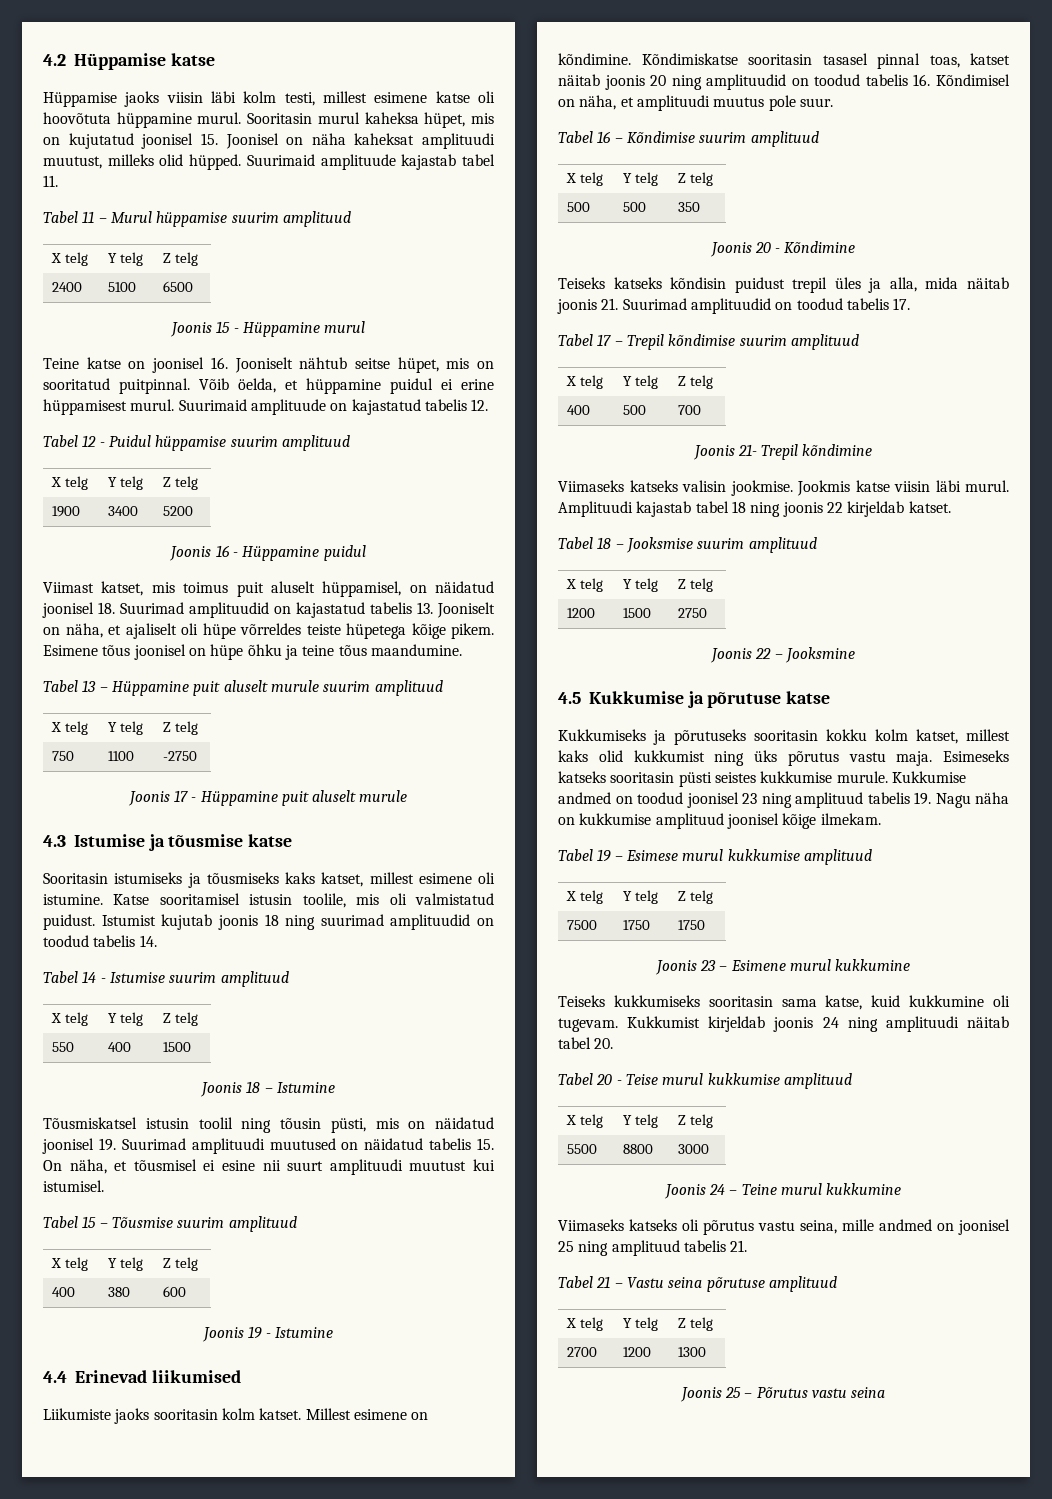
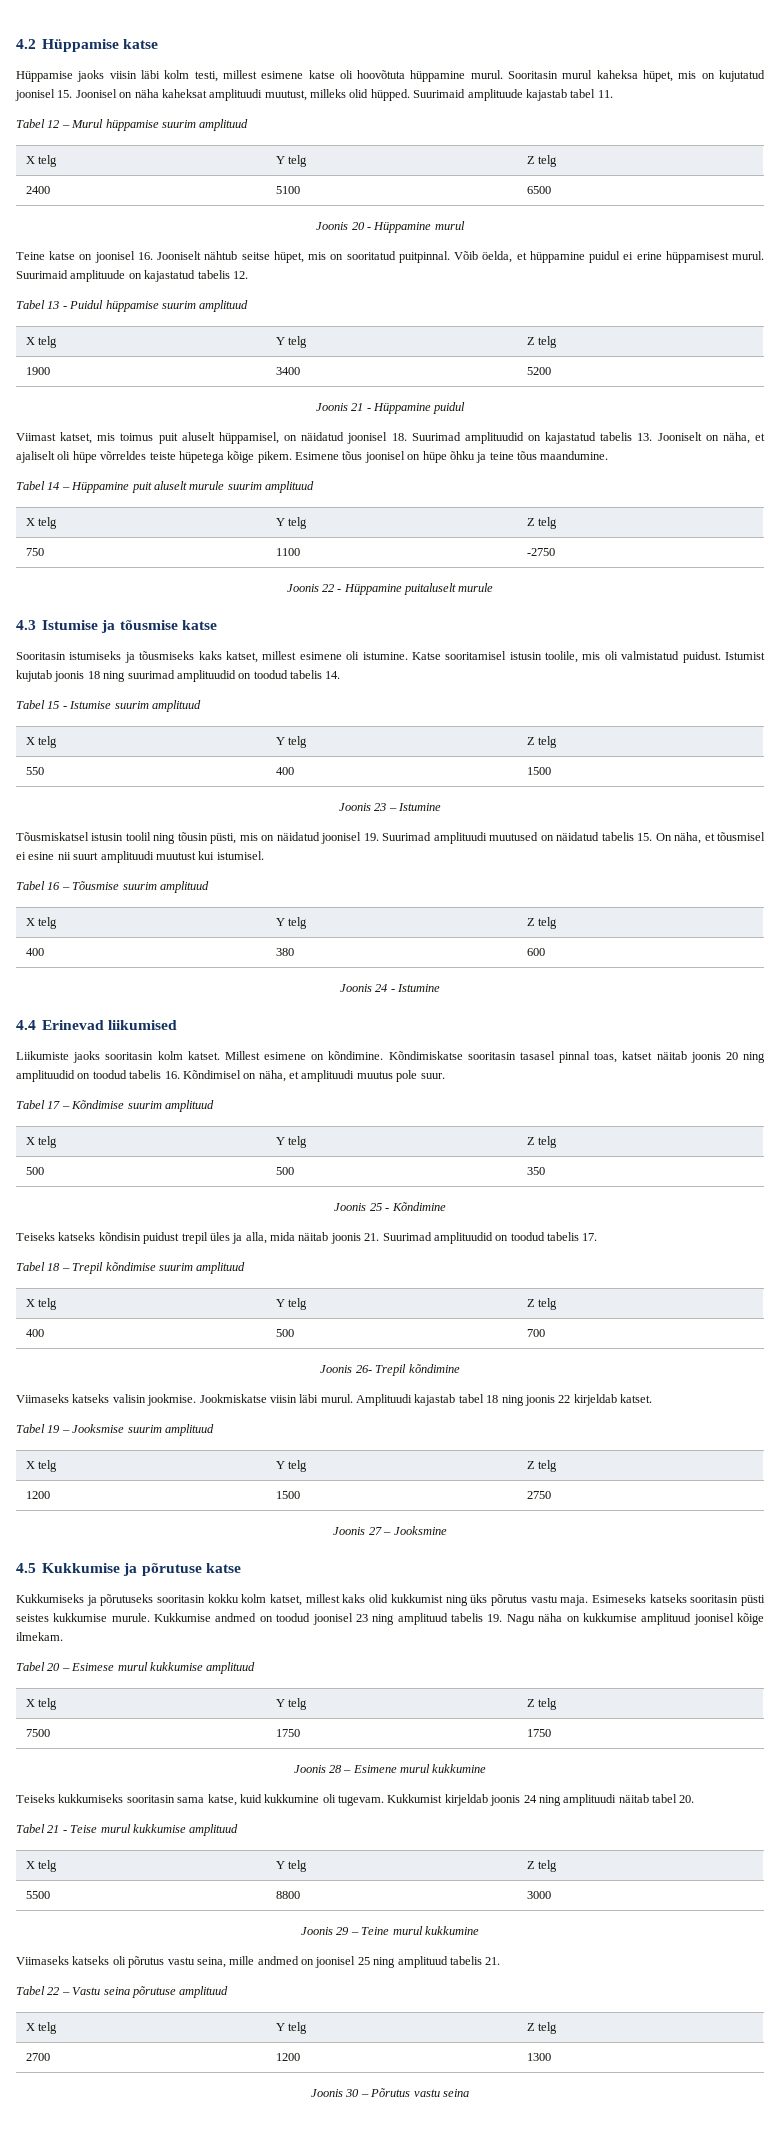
[82,211,95,223] 11 -> [47,120,60,128] 12
[216,321,231,333] 15 -> [351,222,365,230] 20
[82,435,97,447] 12 -> [47,301,60,309] 13
[215,545,230,557] 16 -> [351,403,364,411] 21
[82,680,97,692] 13 -> [47,482,60,490] 14
[173,790,357,806] 17 - Hüppamine puit aluselt -> [321,583,457,595] 22 - Hüppamine puitaluselt
[82,971,97,983] 14 -> [47,701,60,709] 15
[246,1081,261,1093] 18 -> [374,803,387,811] 23
[82,1216,97,1228] 15 -> [47,882,61,890] 16
[248,1326,263,1339] 19 -> [375,984,388,992] 24
[597,131,612,143] 16 -> [47,1101,61,1109] 17
[754,242,771,253] 20 -> [369,1203,382,1211] 25
[597,334,612,346] 17 -> [47,1263,61,1271] 18
[737,444,757,456] 21- -> [355,1365,372,1373] 26-
[797,480,890,496] Jookmis katse -> [199,1394,267,1403] Jookmiskatse
[597,537,612,549] 18 -> [47,1425,61,1433] 19
[755,648,772,659] 22 -> [368,1527,382,1535] 27
[597,849,612,862] 19 -> [47,1663,61,1671] 20
[700,960,717,971] 23 -> [328,1765,342,1773] 28
[596,1074,613,1085] 20 -> [47,1825,60,1833] 21
[709,1184,726,1195] 24 -> [336,1927,350,1935] 29
[596,1276,611,1288] 21 -> [47,1987,60,1995] 22
[725,1387,742,1398] 25 -> [345,2089,360,2097] 30

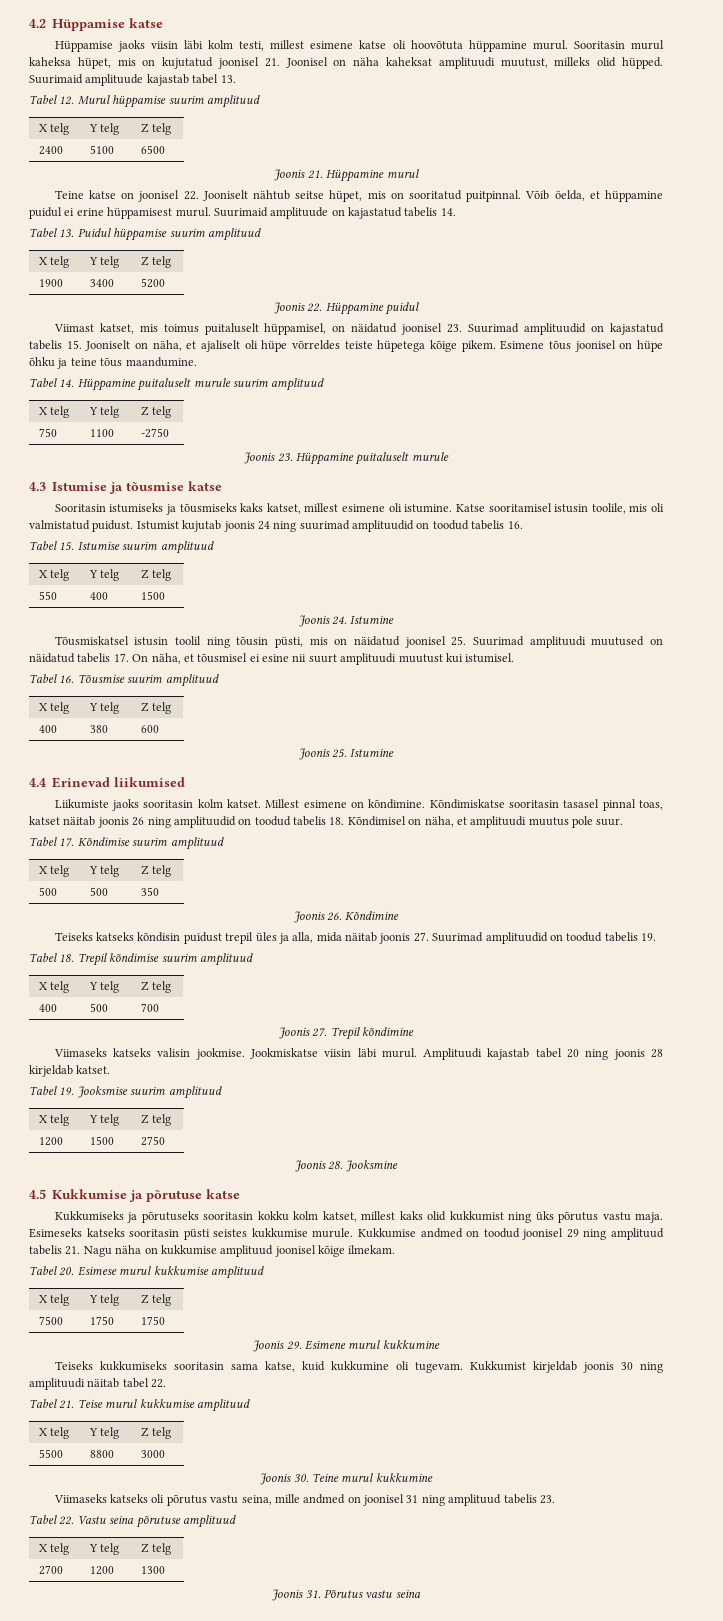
[57,90,73,98] 15. -> [264,58,280,67] 21.
[597,90,613,98] [16,119,70,128] 11. // Tabel 12 – -> [220,75,236,83] [29,95,75,105] 13. // Tabel 12.
[351,222,371,230] 20 - -> [307,170,323,179] 21.
[137,252,153,260] 16. -> [183,191,199,200] 22.
[232,271,248,279] [16,300,67,309] 12. // Tabel 13 - -> [440,208,456,216] [29,228,75,237] 14. // Tabel 13.
[351,403,371,411] 21 - -> [307,303,323,312] 22.
[158,432,215,444] puit aluselt -> [204,323,259,335] puitaluselt
[391,433,407,441] 18. -> [447,324,463,333] 23.
[637,433,653,441] 13. -> [66,340,82,349] 15.
[47,481,187,493] 14 – Hüppamine puit aluselt -> [59,378,192,391] 14. Hüppamine puitaluselt
[321,584,342,592] 22 - -> [277,453,293,462] 23.
[87,671,100,679] 18 -> [257,521,270,530] 24
[325,671,341,679] [16,700,67,709] 14. // Tabel 15 - -> [507,521,523,529] [29,541,75,551] 16. // Tabel 15.
[374,803,397,811] 23 – -> [332,616,347,625] 24.
[363,833,379,841] 19. -> [451,636,467,646] 25.
[637,833,653,841] 15. -> [113,653,129,662] 17.
[47,882,70,890] 16 – -> [59,675,75,683] 16.
[375,984,395,992] 24 - -> [332,749,347,758] 25.
[725,1052,738,1060] 20 -> [132,817,145,826] 26
[164,1071,180,1079] 16. -> [329,817,345,825] 18.
[47,1101,70,1109] 17 – -> [59,838,75,847] 17.
[369,1203,390,1211] 25 - -> [327,912,342,921] 26.
[364,1233,380,1241] 21. -> [413,932,429,942] 27.
[582,1233,598,1241] [16,1262,70,1271] 17. // Tabel 18 – -> [641,933,657,941] [29,953,75,962] 19. // Tabel 18.
[355,1365,372,1373] 26- -> [312,1028,328,1037] 27.
[486,1395,499,1403] 18 -> [567,1049,580,1058] 20
[558,1395,571,1403] 22 -> [651,1049,663,1058] 28
[47,1425,70,1433] 19 – -> [59,1087,75,1095] 19.
[368,1527,392,1535] 27 – -> [328,1161,343,1170] 28.
[355,1613,503,1625] 23 ning amplituud tabelis 19. -> [566,1228,664,1240] [29,1245,81,1255] 29 ning amplituud tabelis 21.
[47,1663,70,1671] 20 – -> [59,1267,75,1276] 20.
[328,1765,352,1773] 28 – -> [286,1341,302,1350] 29.
[523,1795,537,1803] 24 -> [620,1362,633,1370] 30
[679,1795,695,1803] [16,1824,67,1833] 20. // Tabel 21 - -> [151,1379,167,1388] [29,1399,75,1409] 22. // Tabel 21.
[336,1927,359,1935] 29 – -> [293,1474,309,1482] 30.
[357,1956,501,1968] [16,1986,70,1995] 25 ning amplituud tabelis 21. // Tabel 22 – -> [406,1494,555,1506] [29,1515,75,1525] 31 ning amplituud tabelis 23. // Tabel 22.
[345,2089,369,2097] 30 – -> [305,1590,321,1598] 31.

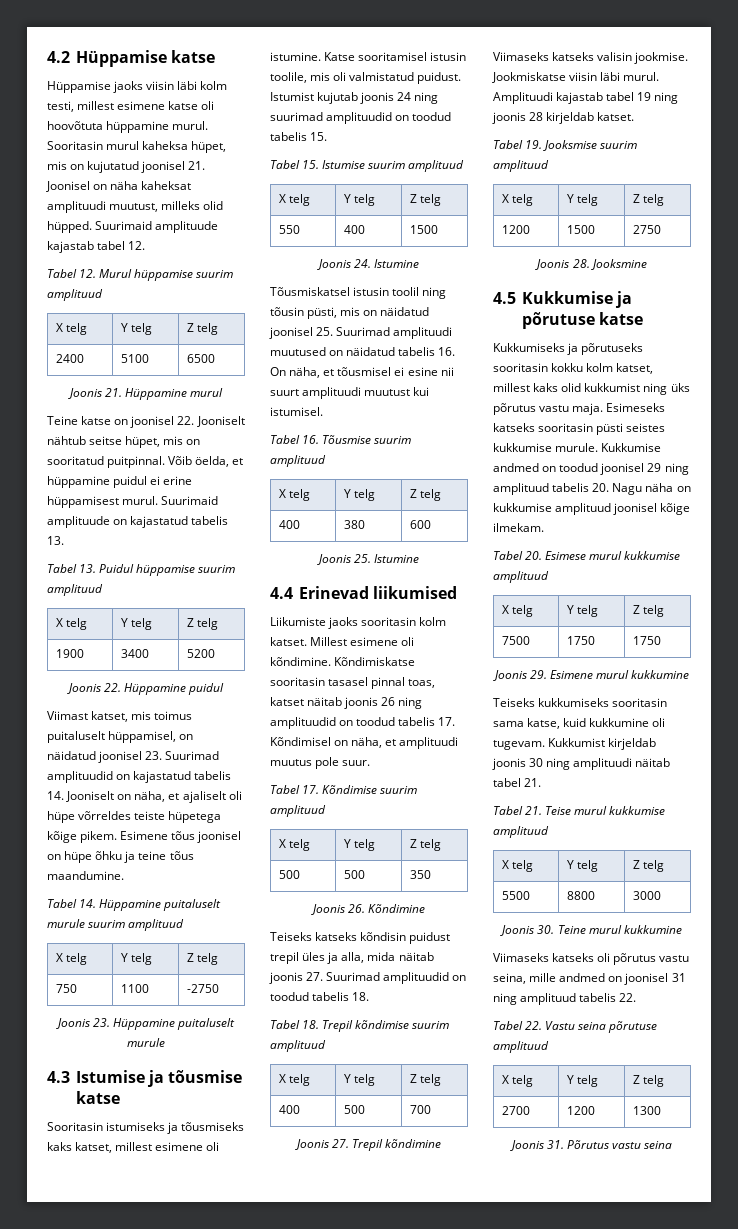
[220,75,236,83] 13. -> [128,241,146,250] 12.
[440,208,456,216] 14. -> [47,536,64,545] 13.
[66,340,82,349] 15. -> [47,791,64,800] 14.
[507,521,523,529] 16. -> [310,132,328,141] 15.
[113,653,129,662] 17. -> [438,347,456,356] 16.
[351,801,365,808] on -> [401,637,415,646] oli
[329,817,345,825] 18. -> [438,717,456,726] 17.
[641,933,657,941] 19. -> [352,992,370,1001] 18.
[567,1049,580,1058] 20 -> [637,92,652,101] 19
[65,1246,81,1255] 21. -> [592,483,610,492] 20.
[151,1379,167,1388] 22. -> [524,778,542,787] 21.
[539,1495,555,1504] 23. -> [619,993,637,1002] 22.

